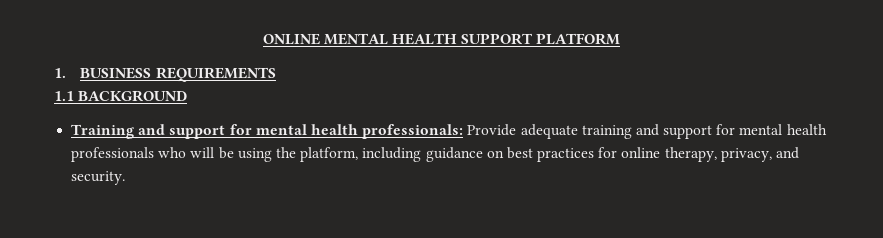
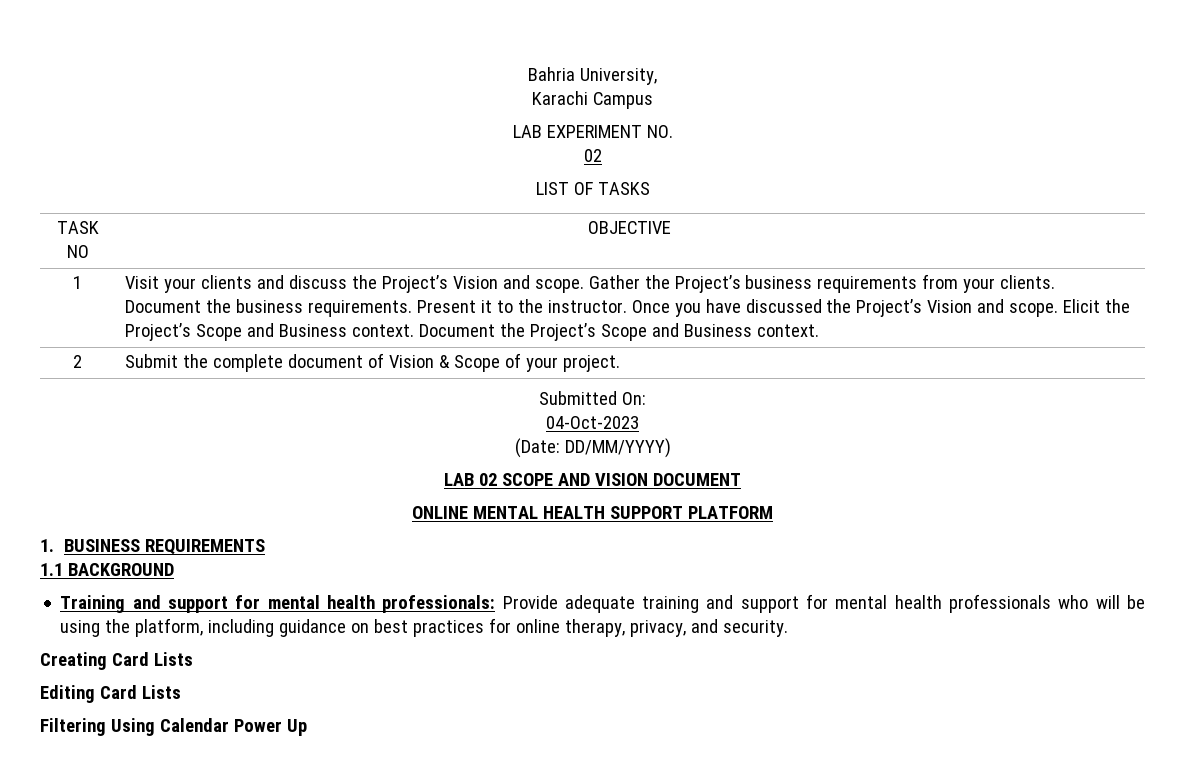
(262, 39) none -> [528,67,657,85] [532,91,653,109] [512,125,673,138] [583,149,602,162] [535,182,650,195] [56,221,99,234] [66,245,89,258] [588,221,671,234] [73,276,82,289] [124,274,1056,293] [124,299,1131,317] [124,323,819,341] [73,355,82,368] [124,353,620,372] [539,391,646,405] [546,416,639,429] [514,438,671,458] [444,473,741,486] Bahria University, // Karachi Campus // LAB EXPERIMENT NO. // 02 // LIST OF TASKS // TASK NO | OBJECTIVE // 1 | Visit your clients and discuss the Project’s Vision and scope. Gather the Project’s business requirements from your clients. Document the business requirements. Present it to the instructor. Once you have discussed the Project’s Vision and scope. Elicit the Project’s Scope and Business context. Document the Project’s Scope and Business context. // 2 | Submit the complete document of Vision & Scope of your project. // Submitted On: // 04-Oct-2023 // (Date: DD/MM/YYYY) // LAB 02 SCOPE AND VISION DOCUMENT //
(126, 178) none -> [40,652,193,670] [40,685,181,703] [40,718,307,736] // Creating Card Lists // Editing Card Lists // Filtering Using Calendar Power Up

